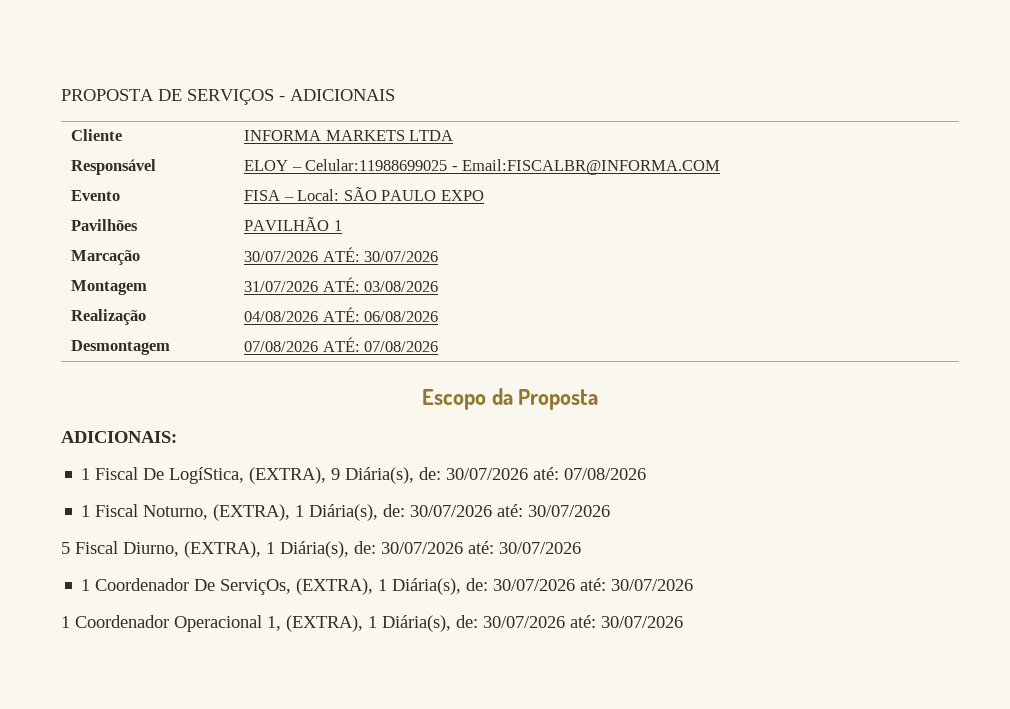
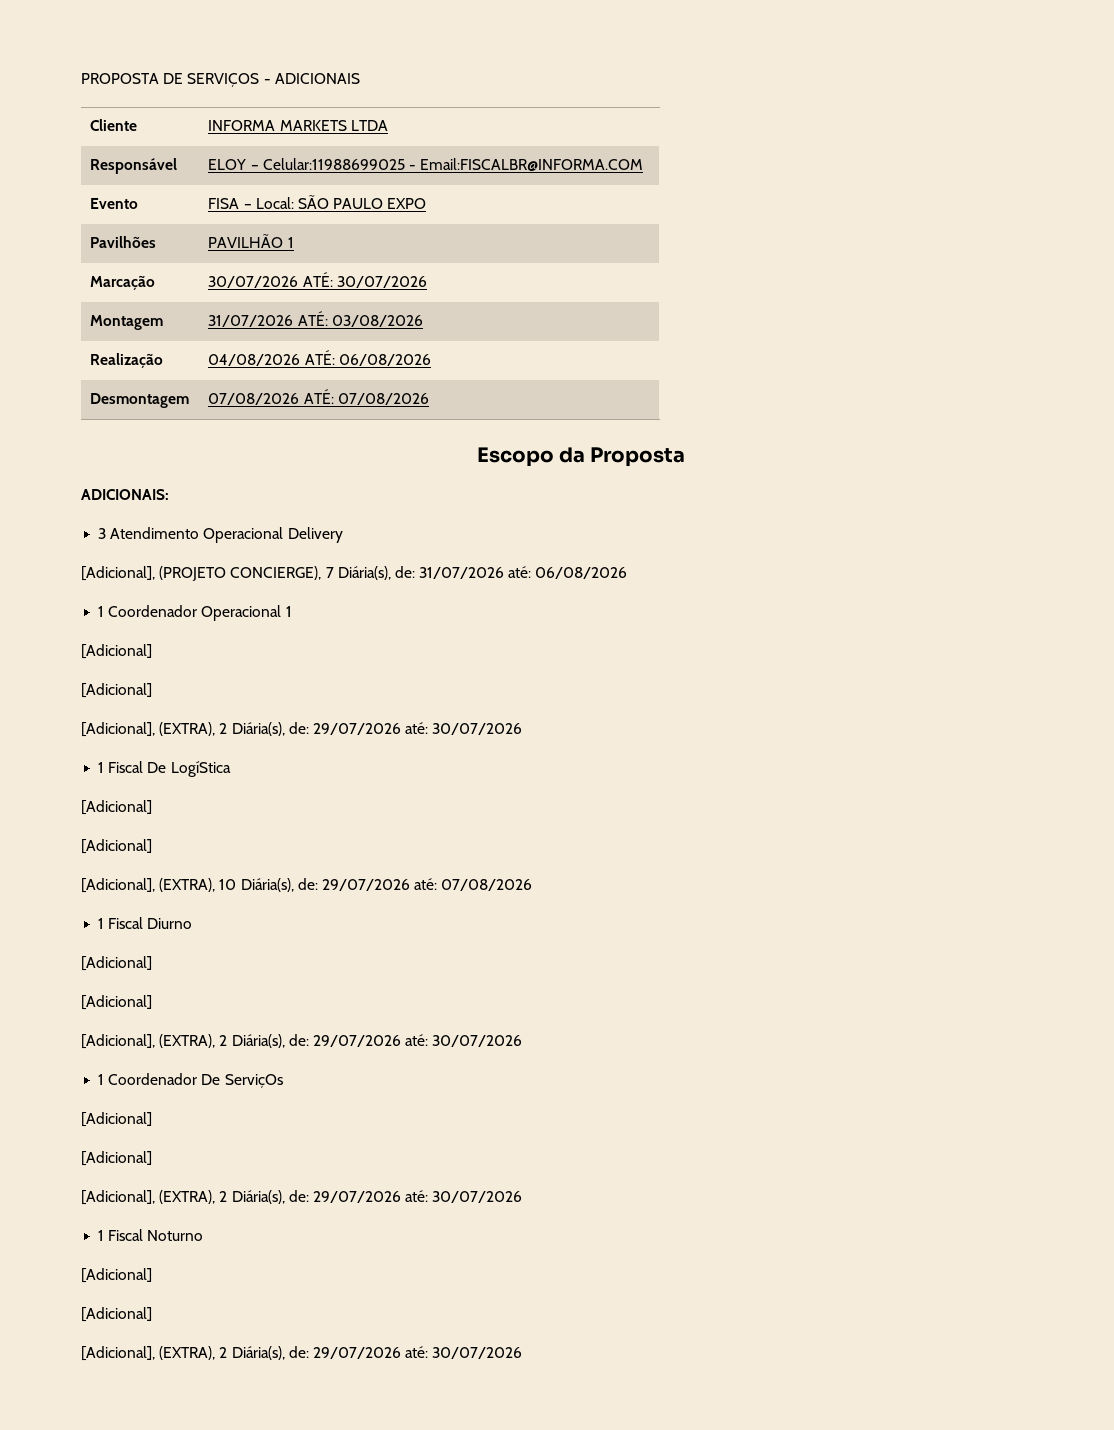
[81,467,529,484] 1 Fiscal De LogíStica, (EXTRA), 9 Diária(s), de: 30/07/2026 -> [98,527,343,543] [81,566,628,581] [98,605,292,621] [81,644,152,659] [81,683,152,698] [81,722,523,737] [98,761,231,777] [81,800,152,815] [81,839,152,854] [81,878,410,893] 3 Atendimento Operacional Delivery // [Adicional], (PROJETO CONCIERGE), 7 Diária(s), de: 31/07/2026 até: 06/08/2026 // 1 Coordenador Operacional 1 // [Adicional] // [Adicional] // [Adicional], (EXTRA), 2 Diária(s), de: 29/07/2026 até: 30/07/2026 // 1 Fiscal De LogíStica // [Adicional] // [Adicional] // [Adicional], (EXTRA), 10 Diária(s), de: 29/07/2026
[143,504,611,521] [61,541,463,558] Noturno, (EXTRA), 1 Diária(s), de: 30/07/2026 até: 30/07/2026 // 5 Fiscal Diurno, (EXTRA), 1 Diária(s), de: 30/07/2026 -> [147,918,193,929] [81,956,152,971] [81,995,152,1010] [81,1034,401,1049] Diurno // [Adicional] // [Adicional] // [Adicional], (EXTRA), 2 Diária(s), de: 29/07/2026
[220,578,694,595] [61,615,565,632] ServiçOs, (EXTRA), 1 Diária(s), de: 30/07/2026 até: 30/07/2026 // 1 Coordenador Operacional 1, (EXTRA), 1 Diária(s), de: 30/07/2026 -> [224,1074,283,1088] [81,1112,152,1127] [81,1151,152,1166] [81,1190,523,1205] [98,1229,204,1241] [81,1268,152,1283] [81,1307,152,1322] [81,1346,401,1361] ServiçOs // [Adicional] // [Adicional] // [Adicional], (EXTRA), 2 Diária(s), de: 29/07/2026 até: 30/07/2026 // 1 Fiscal Noturno // [Adicional] // [Adicional] // [Adicional], (EXTRA), 2 Diária(s), de: 29/07/2026

